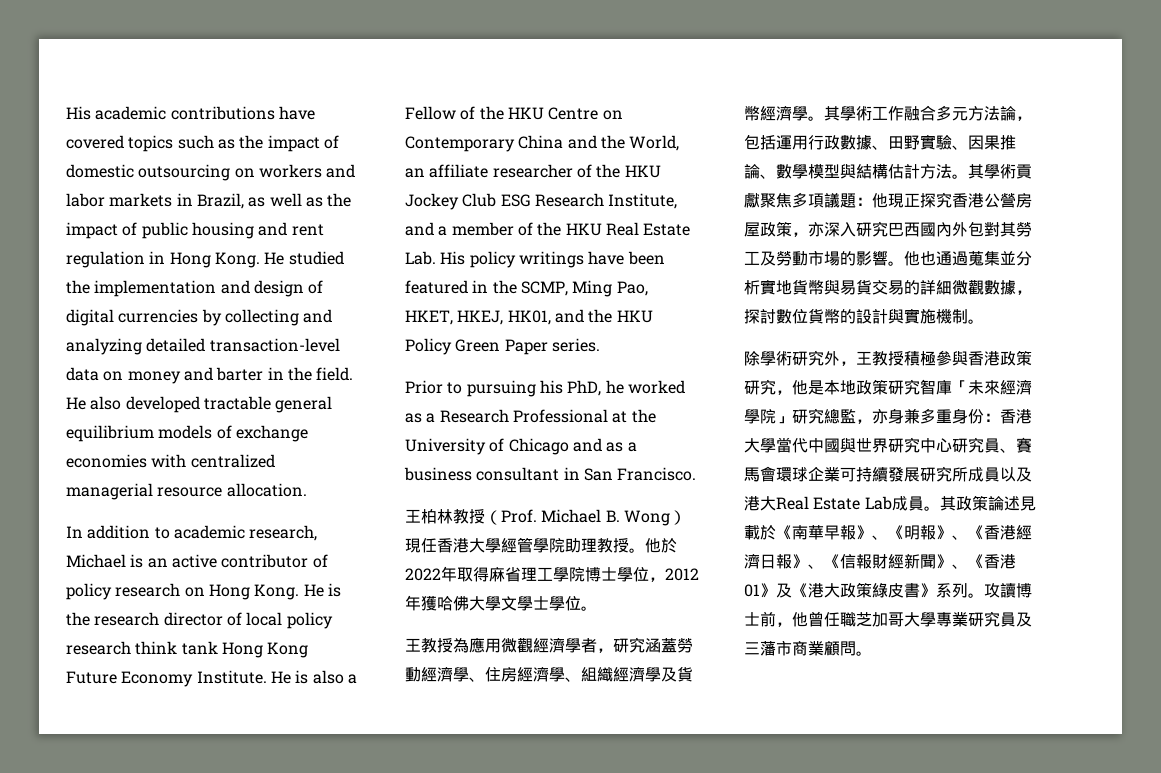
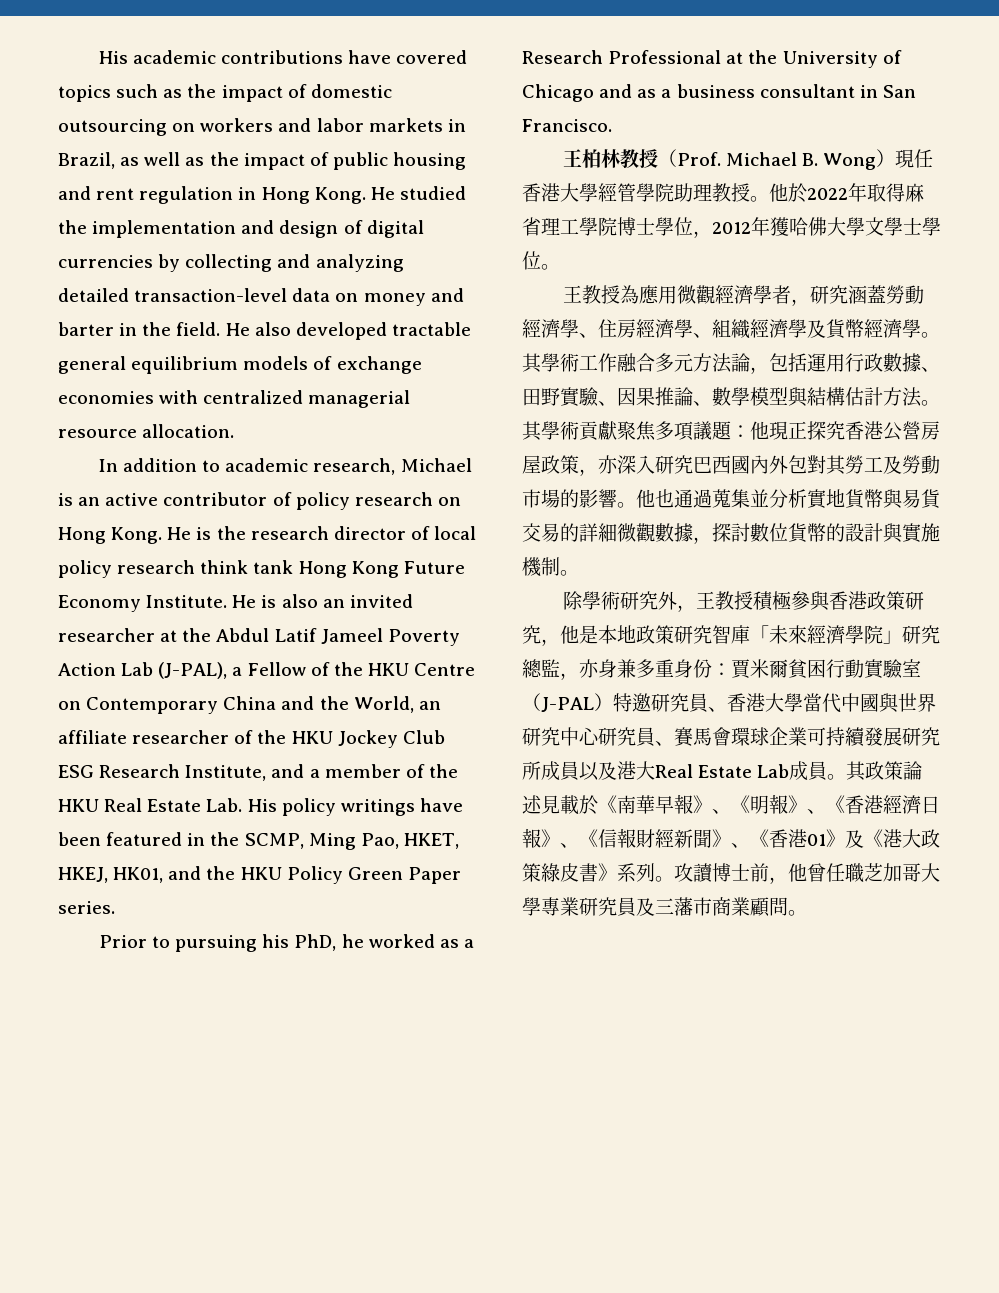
(344, 677) none -> [322,594,413,608] [58,628,460,646] [58,662,228,679] an invited researcher at the Abdul Latif Jameel Poverty Action Lab (J-PAL),
(1000, 417) none -> [731,659,921,679] [522,693,727,712] 賈米爾貧困行動實驗室（J-PAL）特邀研究員、

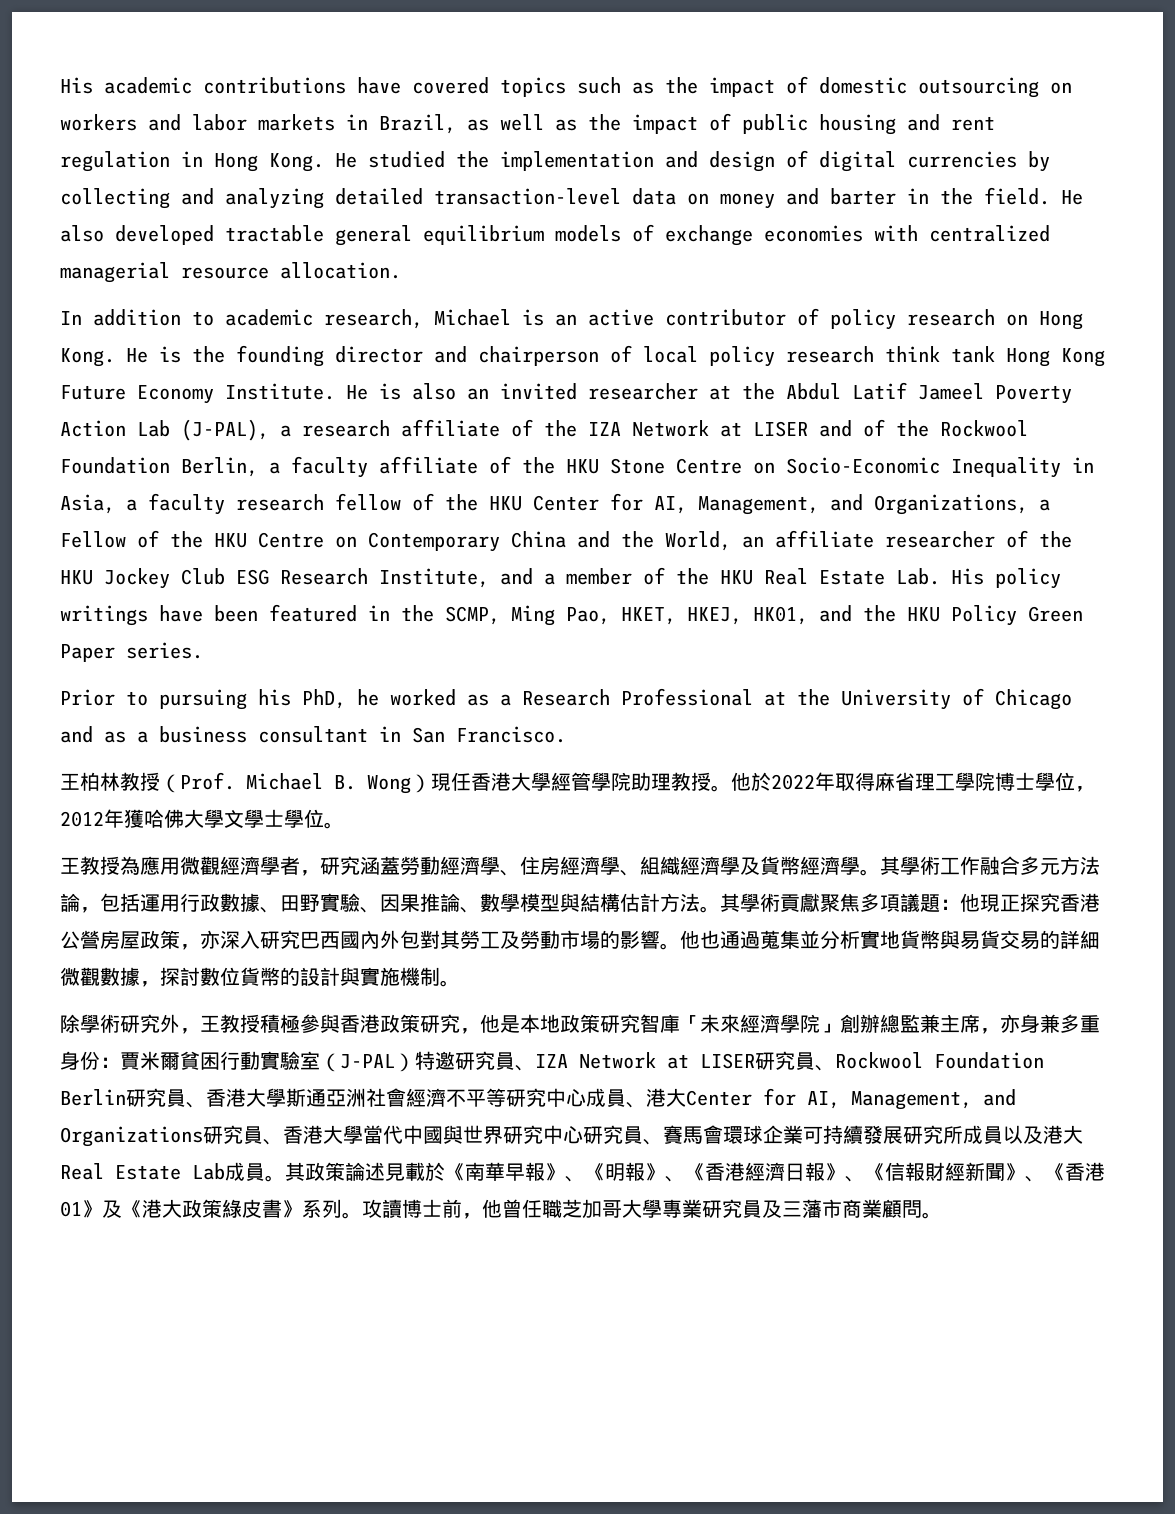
[250,526,406,540] research director -> [236,345,599,367] founding director and chairperson
(243, 671) none -> [302,419,1028,437] [60,456,1094,478] [60,493,1050,515] research affiliate of the IZA Network at LISER and of the Rockwool Foundation Berlin, a faculty affiliate of the HKU Stone Centre on Socio-Economic Inequality in Asia, a faculty research fellow of the HKU Center for AI, Management, and Organizations, a
[902,625,940,644] [522,659,560,678] 研究總監 -> [840,1014,980,1033] 創辦總監兼主席
(727, 709) none -> [535,1051,1044,1071] [60,1088,1016,1110] [60,1125,283,1147] IZA Network at LISER研究員、Rockwool Foundation Berlin研究員、香港大學斯通亞洲社會經濟不平等研究中心成員、港大Center for AI, Management, and Organizations研究員、

